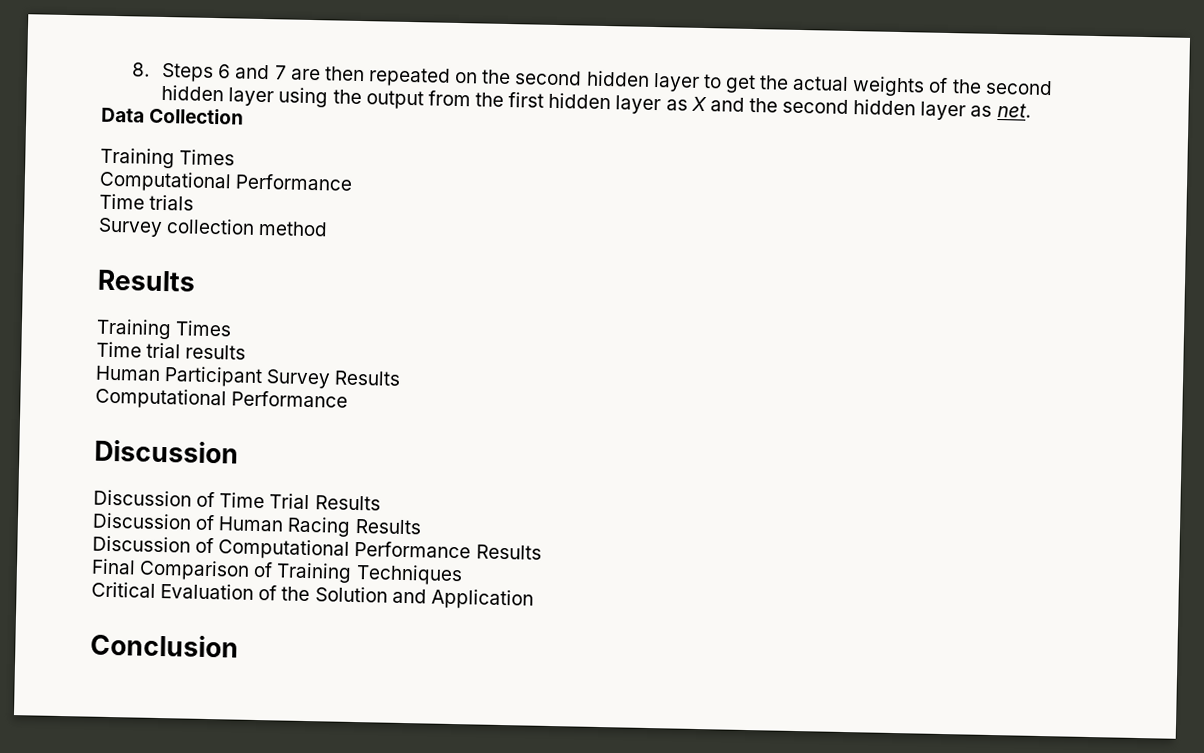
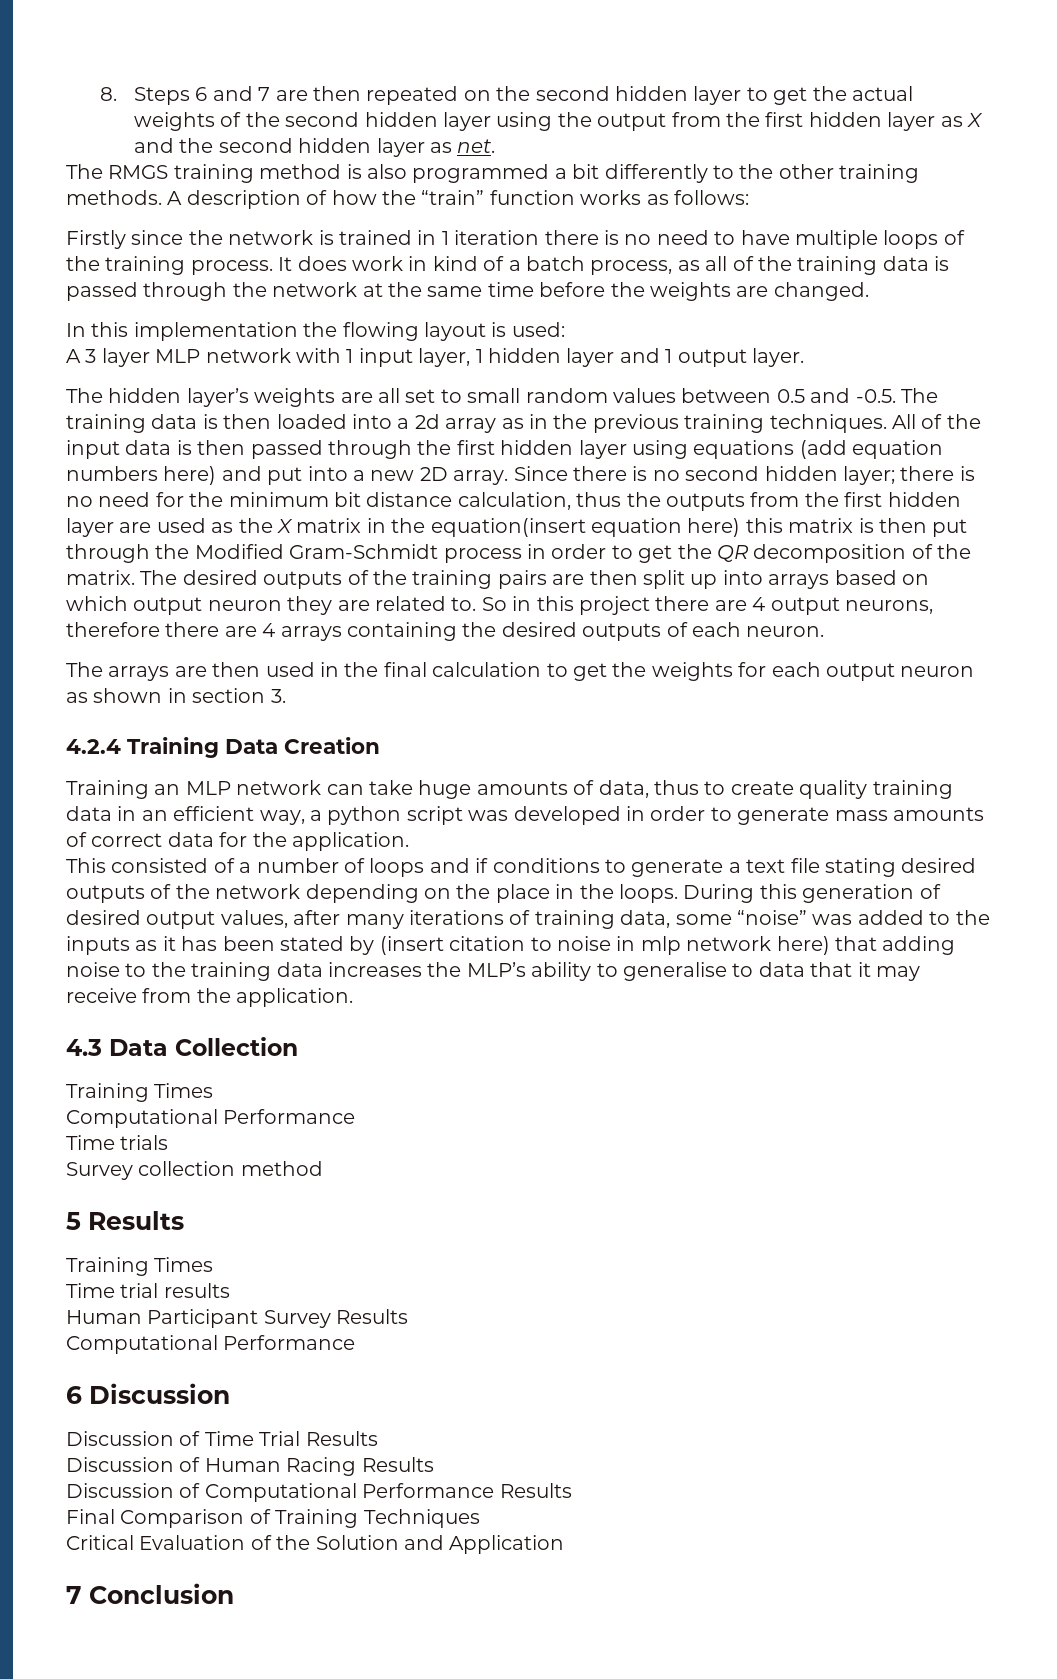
(1031, 110) none -> [66,164,920,183] [66,190,749,209] [66,230,965,249] [66,256,950,275] [66,282,869,301] [66,322,565,341] [66,348,804,367] [66,388,938,407] [66,414,981,433] [66,440,944,459] [66,466,975,485] [66,492,961,511] [66,518,968,537] [66,544,972,563] [66,570,929,589] [66,596,933,615] [66,622,825,641] [66,662,975,681] [66,688,286,703] [66,737,380,758] [66,780,953,799] [66,806,984,825] [66,832,409,851] [66,858,977,877] [66,884,941,903] [66,910,990,929] [66,936,956,955] [66,962,920,981] [66,988,354,1007] [66,1039,102,1056] The RMGS training method is also programmed a bit differently to the other training methods. A description of how the “train” function works as follows: // Firstly since the network is trained in 1 iteration there is no need to have multiple loops of the training process. It does work in kind of a batch process, as all of the training data is passed through the network at the same time before the weights are changed. // In this implementation the flowing layout is used: // A 3 layer MLP network with 1 input layer, 1 hidden layer and 1 output layer. // The hidden layer’s weights are all set to small random values between 0.5 and -0.5. The training data is then loaded into a 2d array as in the previous training techniques. All of the input data is then passed through the first hidden layer using equations (add equation numbers here) and put into a new 2D array. Since there is no second hidden layer; there is no need for the minimum bit distance calculation, thus the outputs from the first hidden layer are used as the X matrix in the equation(insert equation here) this matrix is then put through the Modified Gram-Schmidt process in order to get the QR decomposition of the matrix. The desired outputs of the training pairs are then split up into arrays based on which output neuron they are related to. So in this project there are 4 output neurons, therefore there are 4 arrays containing the desired outputs of each neuron. // The arrays are then used in the final calculation to get the weights for each output neuron as shown in section 3. // 4.2.4 Training Data Creation // Training an MLP network can take huge amounts of data, thus to create quality training data in an efficient way, a python script was developed in order to generate mass amounts of correct data for the application. // This consisted of a number of loops and if conditions to generate a text file stating desired outputs of the network depending on the place in the loops. During this generation of desired output values, after many iterations of training data, some “noise” was added to the inputs as it has been stated by (insert citation to noise in mlp network here) that adding noise to the training data increases the MLP’s ability to generalise to data that it may receive from the application. // 4.3
(329, 228) none -> [66,1212,81,1230] 5
(349, 399) none -> [66,1386,82,1404] 6
(534, 599) none -> [66,1586,82,1604] 7

